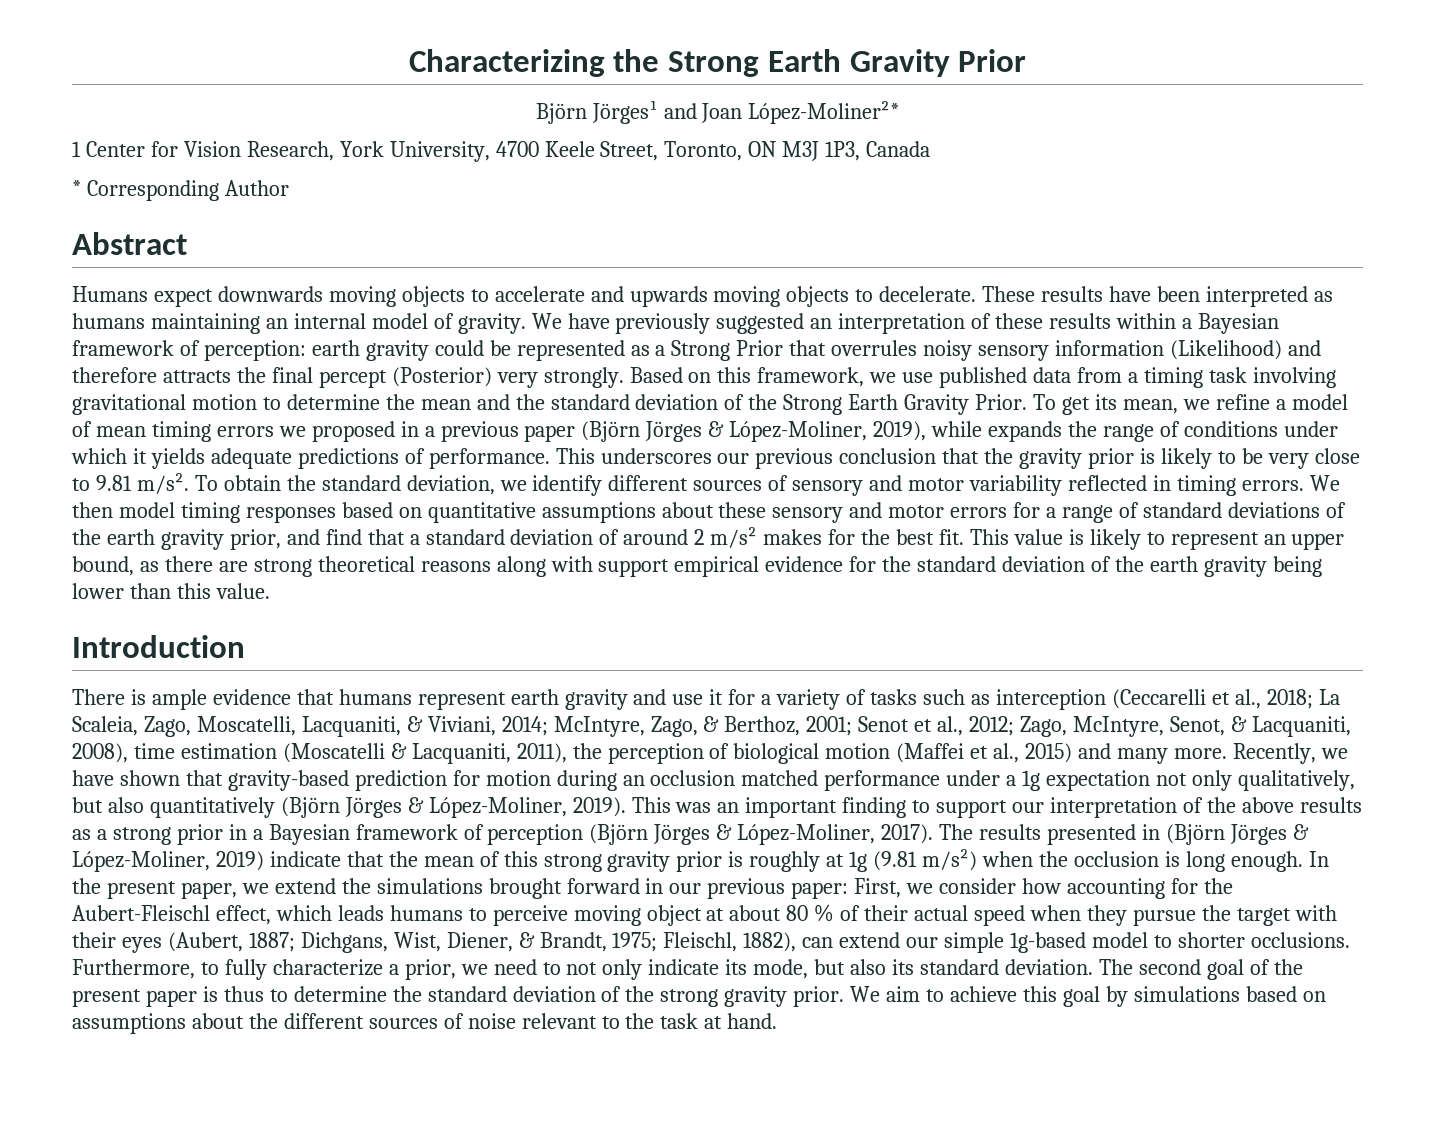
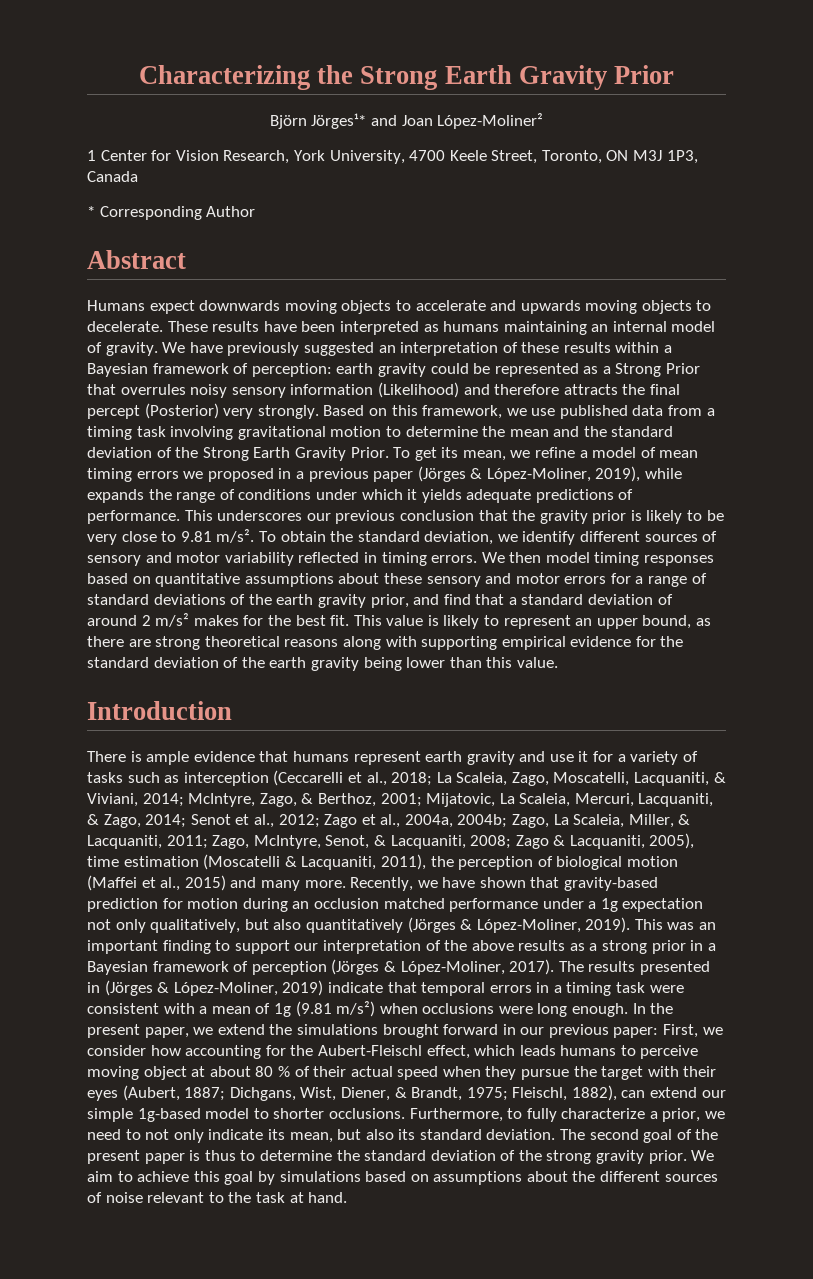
[591,100,658,124] Jörges¹ -> [311,113,367,129] Jörges¹*
[748,101,900,124] López-Moliner²* -> [437,113,544,129] López-Moliner²
[581,421,703,442] (Björn Jörges -> [417,466,466,482] (Jörges
[598,559,670,577] support -> [421,636,498,650] supporting
[858,716,1015,736] Senot et al., 2012; -> [426,793,714,807] [87,814,691,828] [87,835,208,849] Mijatovic, La Scaleia, Mercuri, Lacquaniti, & Zago, 2014; Senot et al., 2012; Zago et al., 2004a, 2004b; Zago, La Scaleia, Miller, & Lacquaniti, 2011;
[72,743,128,763] 2008), -> [470,833,695,849] 2008; Zago & Lacquaniti, 2005),
[280,797,402,818] (Björn Jörges -> [407,917,456,933] (Jörges
[589,824,711,845] (Björn Jörges -> [331,959,380,975] (Jörges
[1165,824,1287,845] (Björn Jörges -> [104,980,153,996] (Jörges
[388,851,845,872] the mean of this strong gravity prior is roughly at -> [421,982,684,996] [87,1003,271,1014] temporal errors in a timing task were consistent with a mean of
[1038,851,1180,867] the occlusion is -> [422,1003,533,1014] occlusions were
[753,959,809,979] mode, -> [289,1132,333,1143] mean,

